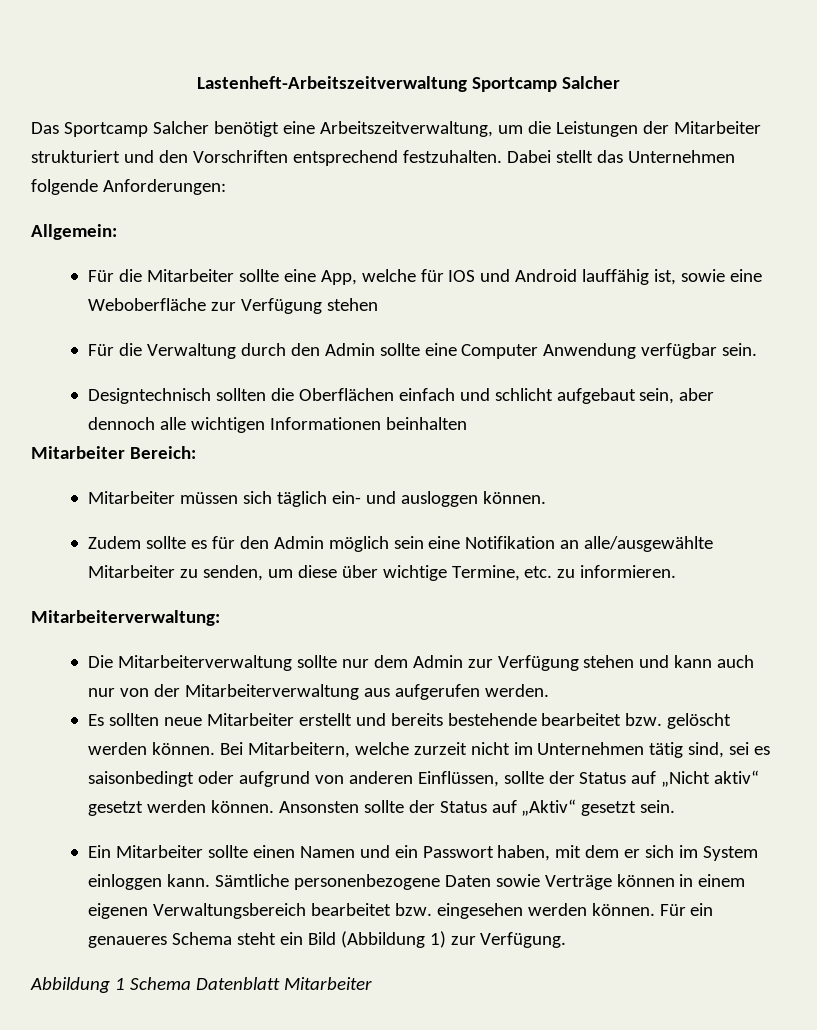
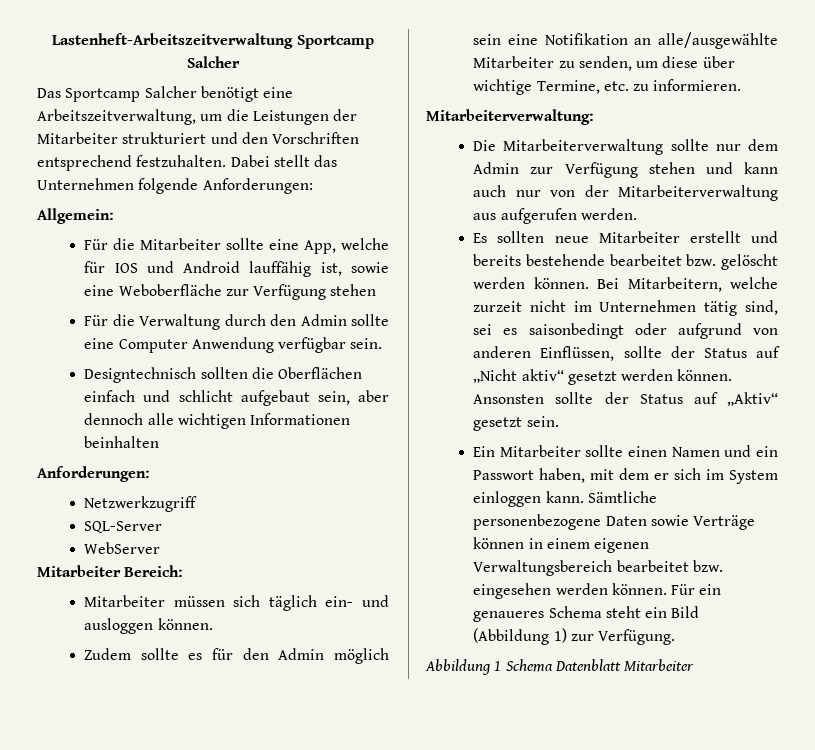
(467, 423) none -> [37,466,150,482] [84,496,198,512] [84,521,163,533] [84,542,161,554] // Anforderungen: // Netzwerkzugriff // SQL-Server // WebServer

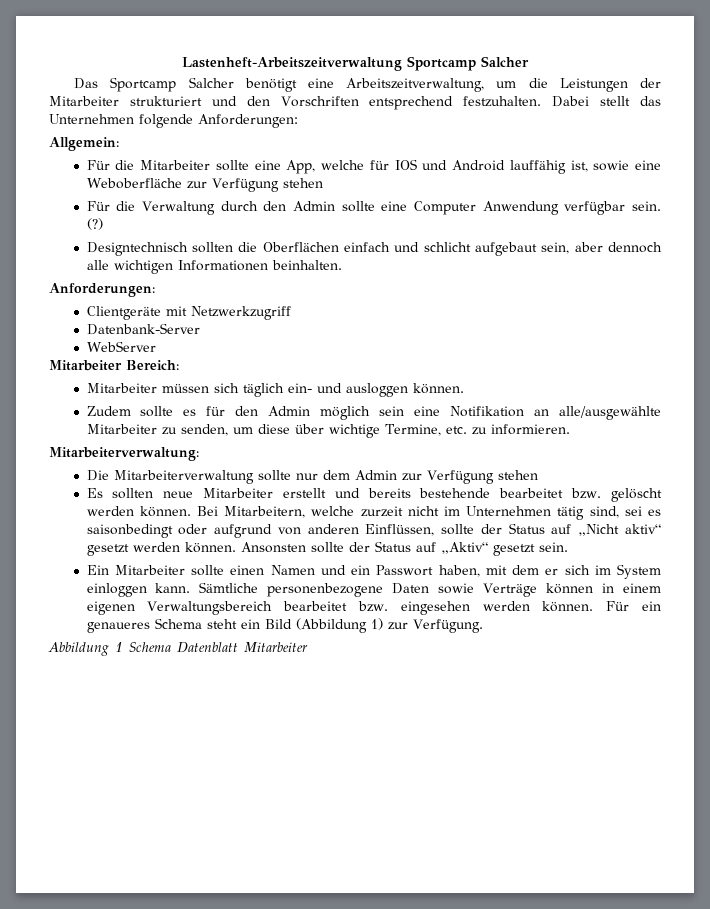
(383, 343) none -> [86,218,103,230] (?)
[84,436,160,448] [37,466,150,482] beinhalten // Anforderungen: // -> [271,260,342,270] [49,283,155,297] [86,306,187,320] beinhalten. // Anforderungen: // Clientgeräte mit
[84,521,163,533] SQL-Server -> [86,323,200,335] Datenbank-Server
[705,162,778,174] [473,185,778,201] [473,208,637,224] und kann auch nur von der Mitarbeiterverwaltung aus aufgerufen werden. -> (538, 475) none

